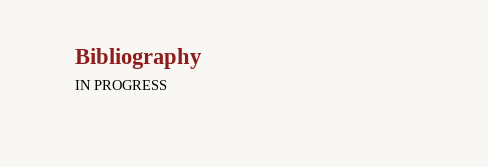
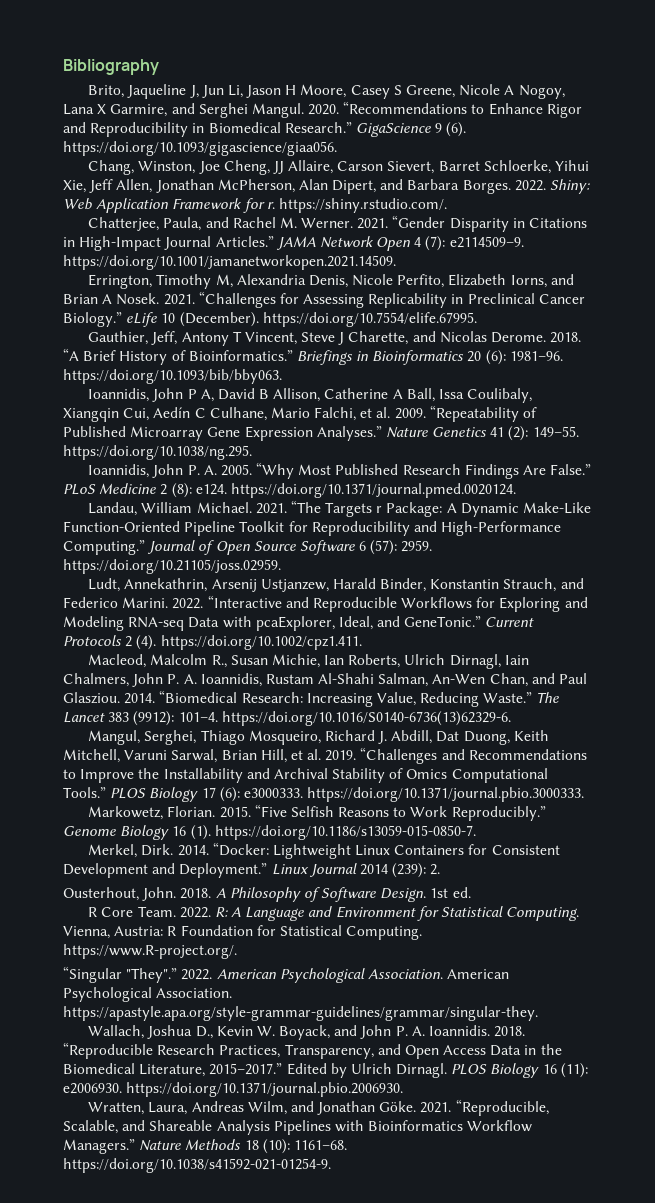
[75,80,167,90] IN PROGRESS -> [88,84,565,99] [63,101,582,118] [63,122,467,137] [63,141,337,156] [88,160,590,175] [63,179,591,194] [63,198,447,213] [88,215,588,232] [63,236,524,251] [63,255,396,270] [88,274,574,289] [63,291,585,308] [63,312,477,327] [88,331,582,346] [63,348,563,365] [63,369,282,384] [88,388,533,403] [63,405,538,422] [63,426,579,441] [63,445,252,460] [88,462,592,479] [63,483,516,498] [88,500,592,517] [63,521,562,536] [63,540,433,555] [63,559,281,574] [88,578,584,592] [63,595,588,612] [63,616,535,631] [63,635,362,650] [88,654,529,669] [63,673,588,687] [63,690,560,707] [63,711,511,726] [88,730,549,745] [63,747,587,764] [63,768,548,783] [63,787,585,802] [88,804,546,821] [63,825,476,840] [88,842,560,859] [63,863,441,878] [63,887,471,902] [88,906,580,921] [63,925,423,940] [63,944,237,959] [63,966,510,983] [63,987,233,1002] [63,1006,538,1021] [88,1025,526,1040] [63,1042,562,1059] [63,1063,588,1078] [63,1082,404,1097] [88,1099,549,1116] [63,1120,533,1135] [63,1139,347,1154] [63,1158,331,1173] Brito, Jaqueline J, Jun Li, Jason H Moore, Casey S Greene, Nicole A Nogoy, Lana X Garmire, and Serghei Mangul. 2020. “Recommendations to Enhance Rigor and Reproducibility in Biomedical Research.” GigaScience 9 (6). https://doi.org/10.1093/gigascience/giaa056. // Chang, Winston, Joe Cheng, JJ Allaire, Carson Sievert, Barret Schloerke, Yihui Xie, Jeff Allen, Jonathan McPherson, Alan Dipert, and Barbara Borges. 2022. Shiny: Web Application Framework for r. https://shiny.rstudio.com/. // Chatterjee, Paula, and Rachel M. Werner. 2021. “Gender Disparity in Citations in High-Impact Journal Articles.” JAMA Network Open 4 (7): e2114509–9. https://doi.org/10.1001/jamanetworkopen.2021.14509. // Errington, Timothy M, Alexandria Denis, Nicole Perfito, Elizabeth Iorns, and Brian A Nosek. 2021. “Challenges for Assessing Replicability in Preclinical Cancer Biology.” eLife 10 (December). https://doi.org/10.7554/elife.67995. // Gauthier, Jeff, Antony T Vincent, Steve J Charette, and Nicolas Derome. 2018. “A Brief History of Bioinformatics.” Briefings in Bioinformatics 20 (6): 1981–96. https://doi.org/10.1093/bib/bby063. // Ioannidis, John P A, David B Allison, Catherine A Ball, Issa Coulibaly, Xiangqin Cui, Aedín C Culhane, Mario Falchi, et al. 2009. “Repeatability of Published Microarray Gene Expression Analyses.” Nature Genetics 41 (2): 149–55. https://doi.org/10.1038/ng.295. // Ioannidis, John P. A. 2005. “Why Most Published Research Findings Are False.” PLoS Medicine 2 (8): e124. https://doi.org/10.1371/journal.pmed.0020124. // Landau, William Michael. 2021. “The Targets r Package: A Dynamic Make-Like Function-Oriented Pipeline Toolkit for Reproducibility and High-Performance Computing.” Journal of Open Source Software 6 (57): 2959. https://doi.org/10.21105/joss.02959. // Ludt, Annekathrin, Arsenij Ustjanzew, Harald Binder, Konstantin Strauch, and Federico Marini. 2022. “Interactive and Reproducible Workflows for Exploring and Modeling RNA‐seq Data with pcaExplorer, Ideal, and GeneTonic.” Current Protocols 2 (4). https://doi.org/10.1002/cpz1.411. // Macleod, Malcolm R., Susan Michie, Ian Roberts, Ulrich Dirnagl, Iain Chalmers, John P. A. Ioannidis, Rustam Al-Shahi Salman, An-Wen Chan, and Paul Glasziou. 2014. “Biomedical Research: Increasing Value, Reducing Waste.” The Lancet 383 (9912): 101–4. https://doi.org/10.1016/S0140-6736(13)62329-6. // Mangul, Serghei, Thiago Mosqueiro, Richard J. Abdill, Dat Duong, Keith Mitchell, Varuni Sarwal, Brian Hill, et al. 2019. “Challenges and Recommendations to Improve the Installability and Archival Stability of Omics Computational Tools.” PLOS Biology 17 (6): e3000333. https://doi.org/10.1371/journal.pbio.3000333. // Markowetz, Florian. 2015. “Five Selfish Reasons to Work Reproducibly.” Genome Biology 16 (1). https://doi.org/10.1186/s13059-015-0850-7. // Merkel, Dirk. 2014. “Docker: Lightweight Linux Containers for Consistent Development and Deployment.” Linux Journal 2014 (239): 2. // Ousterhout, John. 2018. A Philosophy of Software Design. 1st ed. // R Core Team. 2022. R: A Language and Environment for Statistical Computing. Vienna, Austria: R Foundation for Statistical Computing. https://www.R-project.org/. // “Singular "They".” 2022. American Psychological Association. American Psychological Association. https://apastyle.apa.org/style-grammar-guidelines/grammar/singular-they. // Wallach, Joshua D., Kevin W. Boyack, and John P. A. Ioannidis. 2018. “Reproducible Research Practices, Transparency, and Open Access Data in the Biomedical Literature, 2015–2017.” Edited by Ulrich Dirnagl. PLOS Biology 16 (11): e2006930. https://doi.org/10.1371/journal.pbio.2006930. // Wratten, Laura, Andreas Wilm, and Jonathan Göke. 2021. “Reproducible, Scalable, and Shareable Analysis Pipelines with Bioinformatics Workflow Managers.” Nature Methods 18 (10): 1161–68. https://doi.org/10.1038/s41592-021-01254-9.

